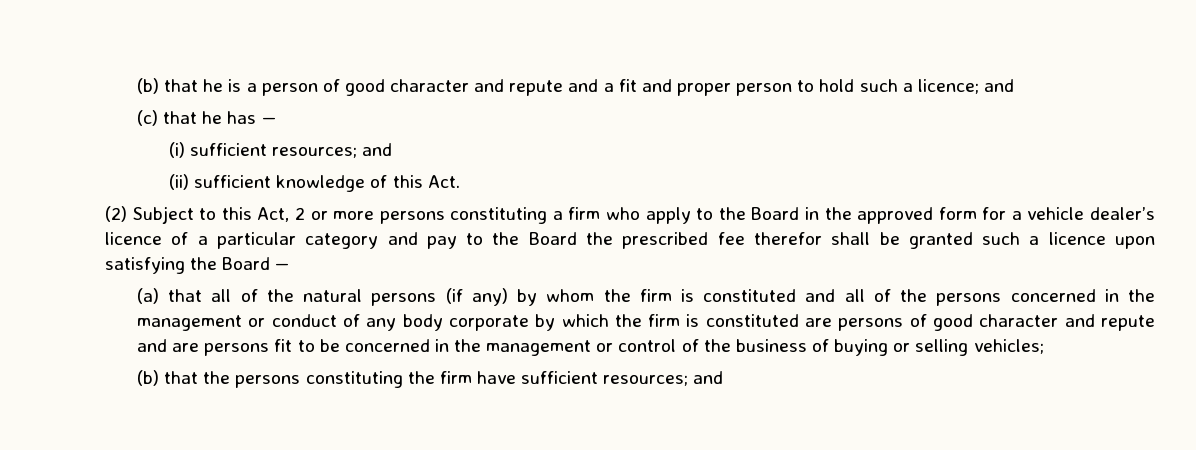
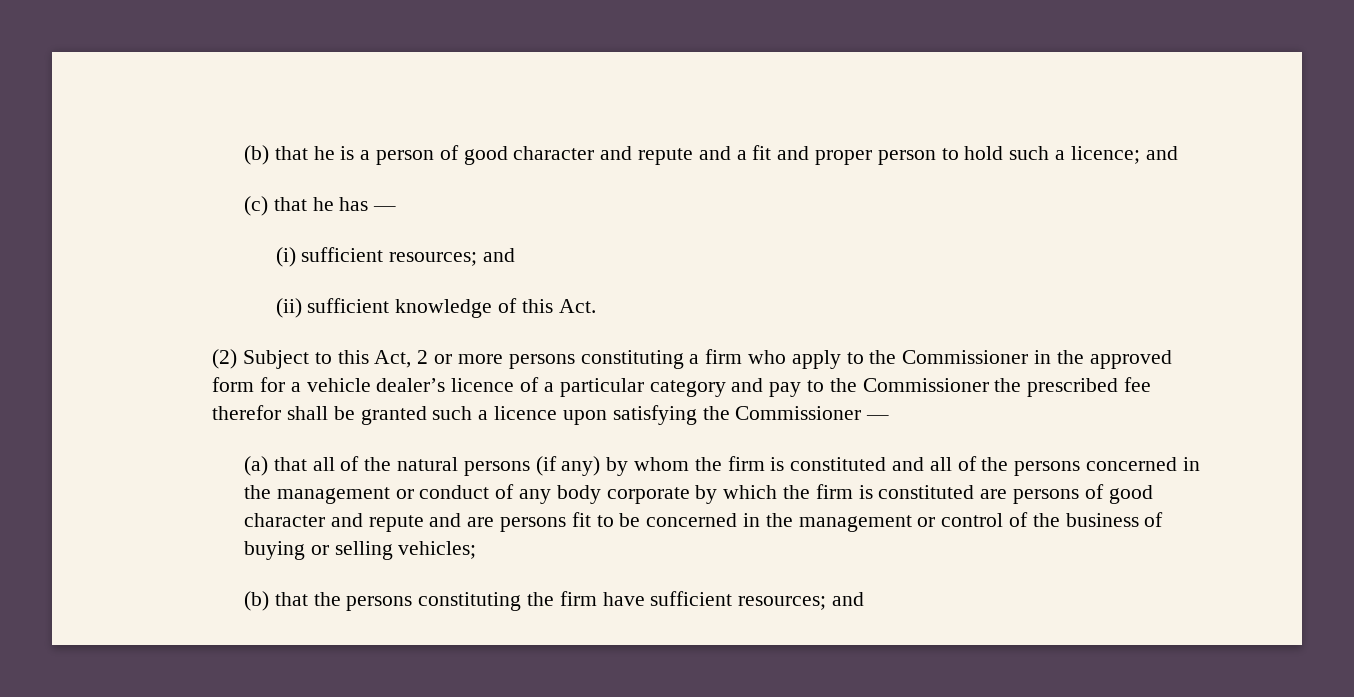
[751,207,800,220] Board -> [902,350,1029,364] Commissioner
[528,232,577,245] Board -> [862,378,989,392] Commissioner
[222,257,271,270] Board -> [735,406,862,420] Commissioner

